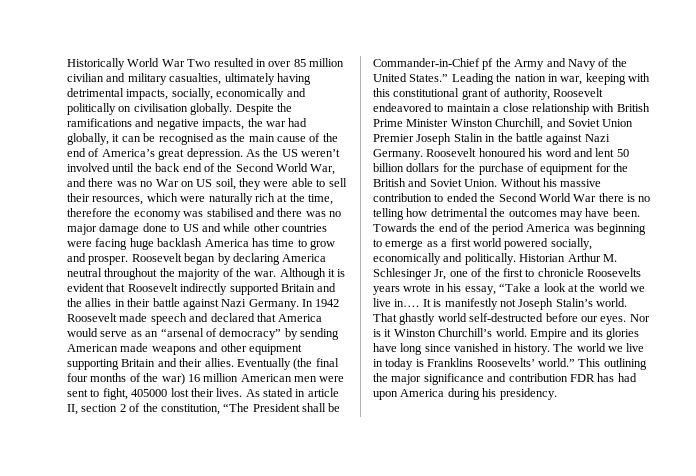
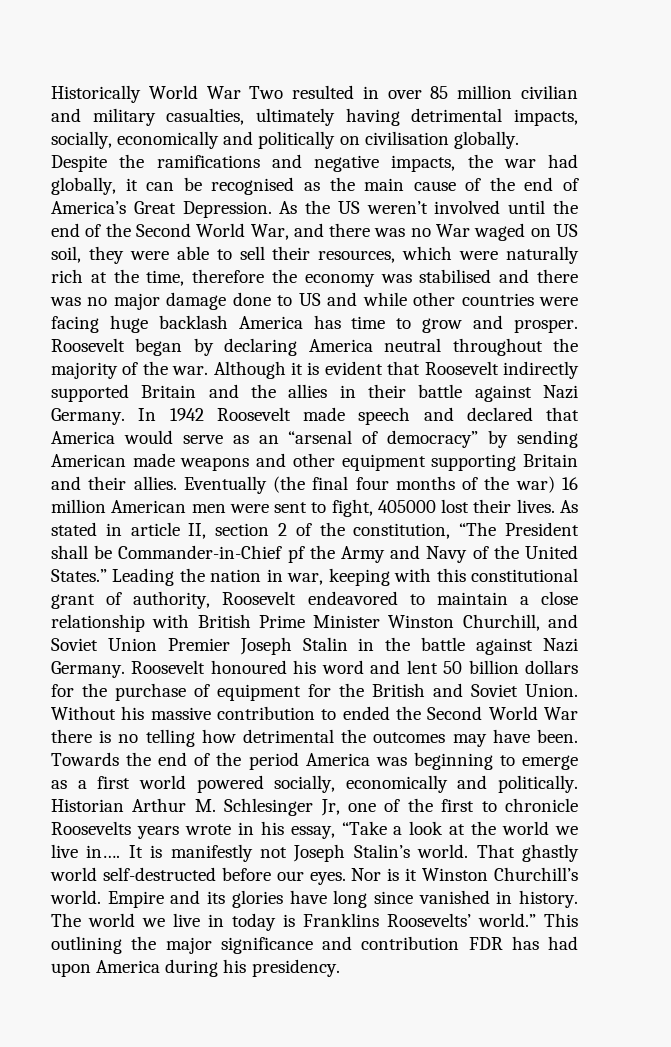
[158,148,243,160] great depression. -> [133,201,272,218] Great Depression.
[155,163,181,172] back -> (578, 207) none
(179, 183) none -> [474,223,526,241] waged

